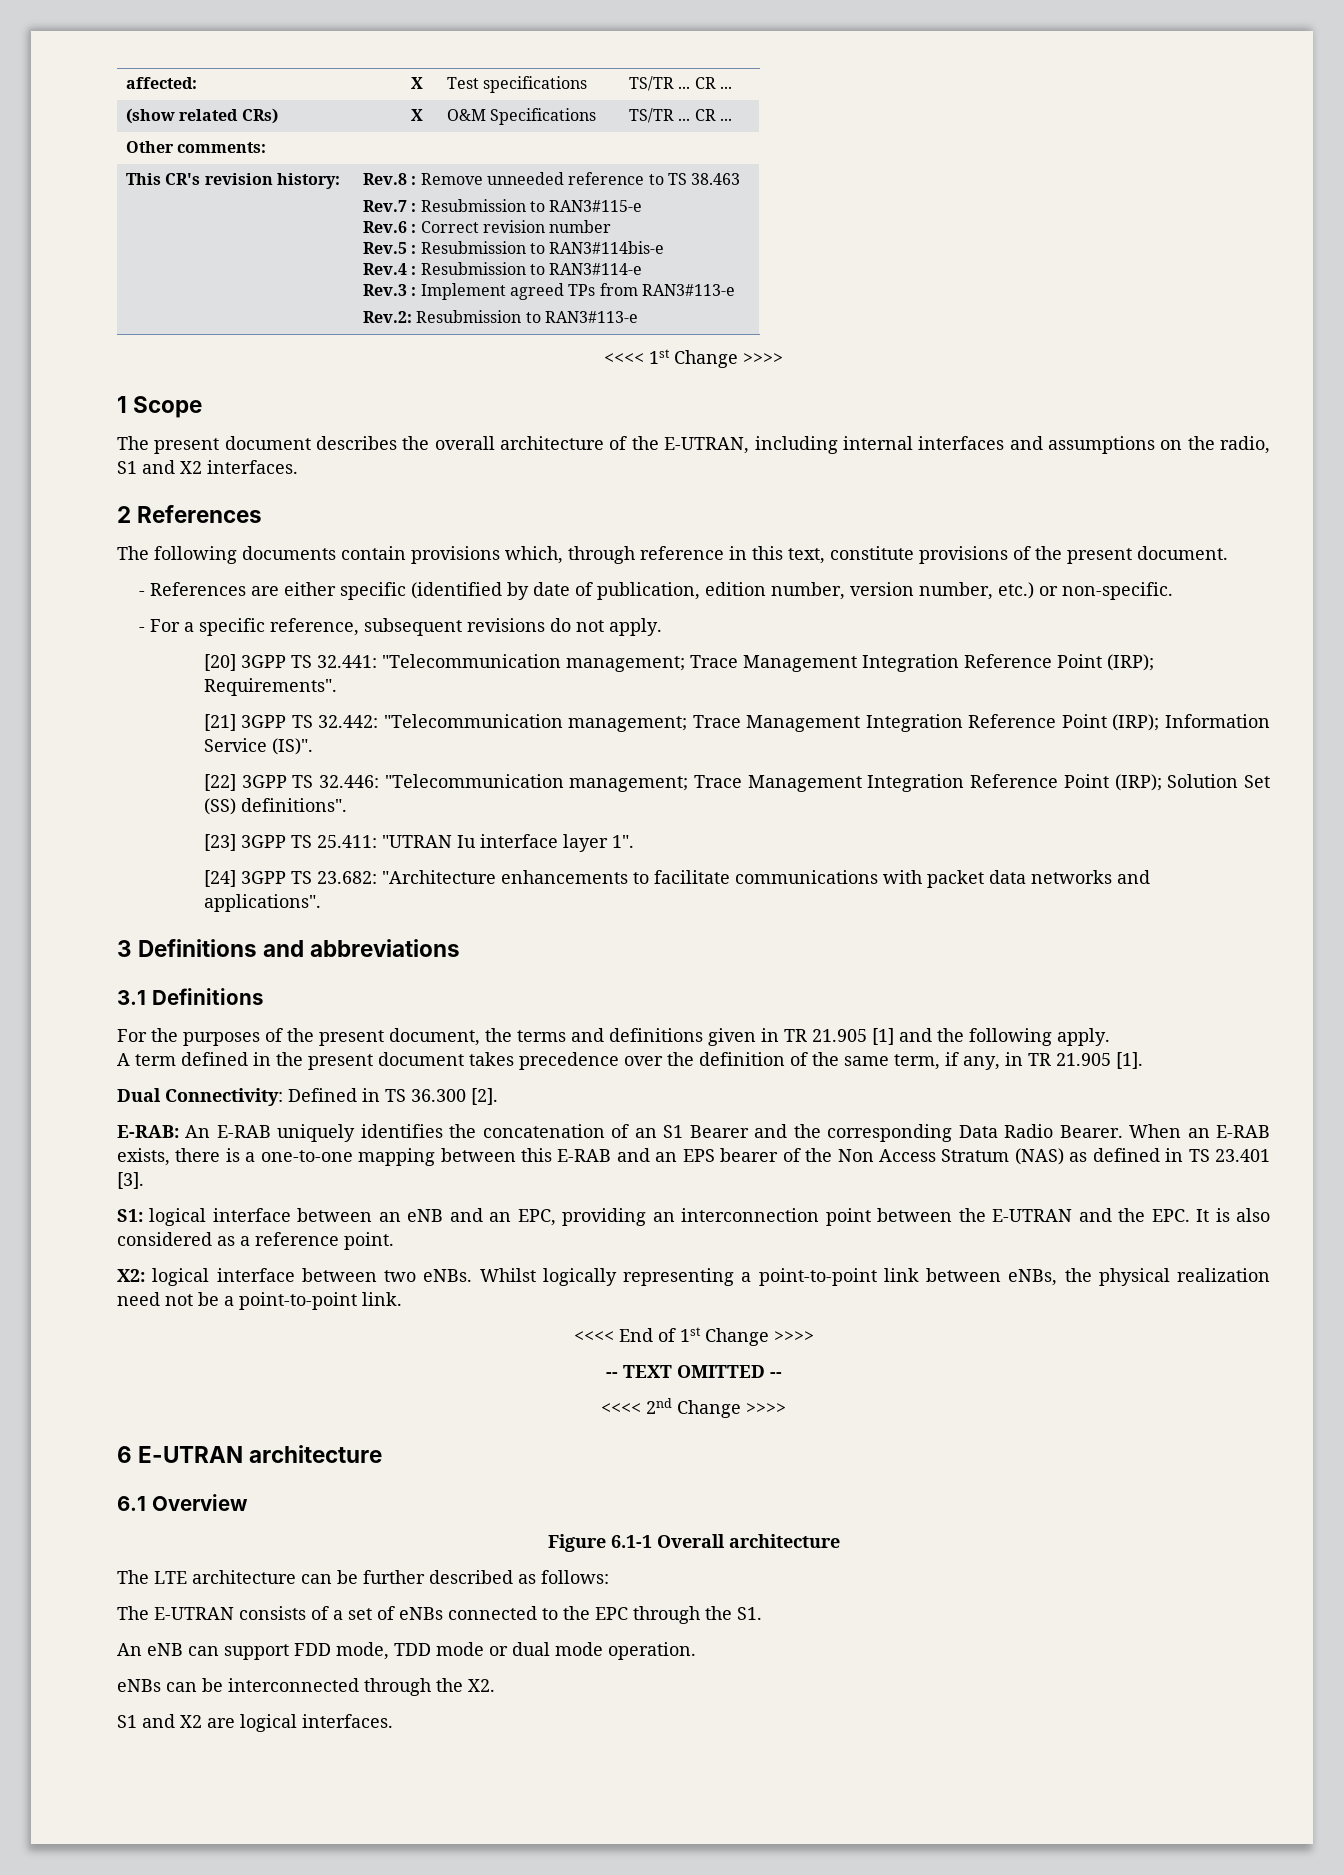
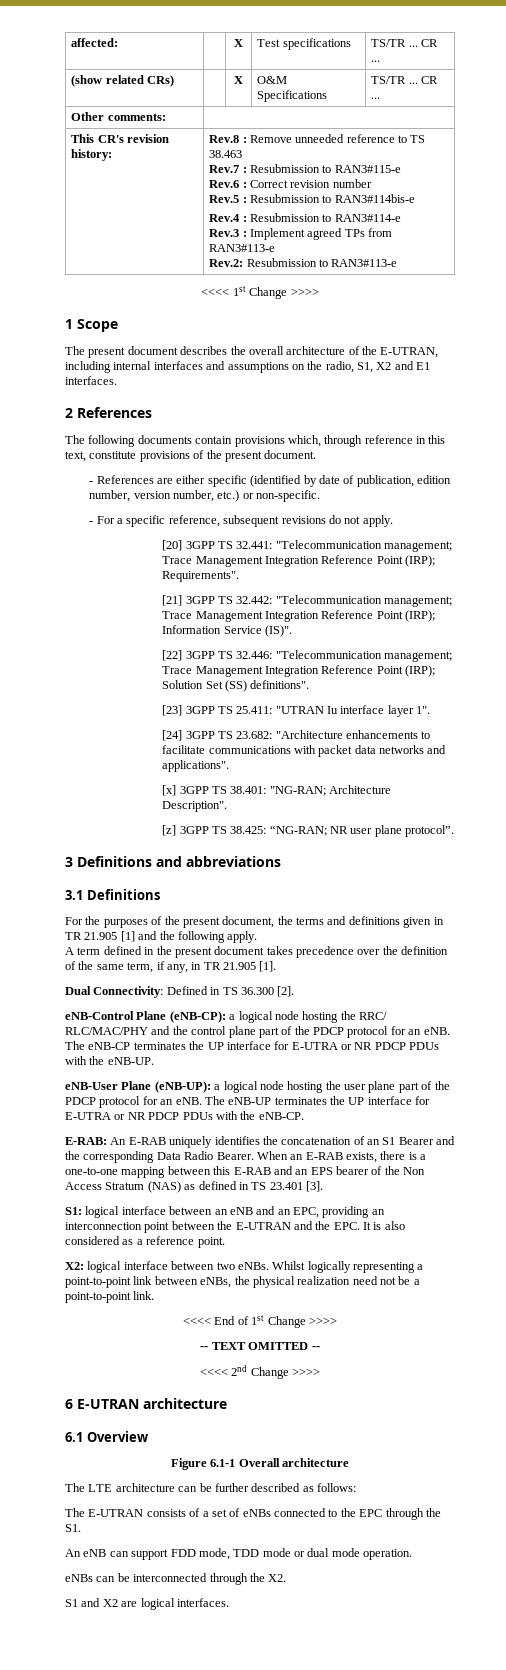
[117,460,202,474] S1 and X2 -> [357,361,431,373] S1, X2 and E1
(321, 903) none -> [162,785,392,796] [162,801,228,812] [162,825,455,837] // [x] 3GPP TS 38.401: "NG-RAN; Architecture Description". // [z] 3GPP TS 38.425: “NG-RAN; NR user plane protocol”.
(498, 1096) none -> [65,1011,387,1023] [65,1026,450,1038] [65,1041,440,1050] [65,1056,154,1065] [65,1081,450,1093] [65,1096,431,1108] [65,1111,304,1120] // eNB-Control Plane (eNB-CP): a logical node hosting the RRC/ RLC/MAC/PHY and the control plane part of the PDCP protocol for an eNB. The eNB-CP terminates the UP interface for E-UTRA or NR PDCP PDUs with the eNB-UP. // eNB-User Plane (eNB-UP): a logical node hosting the user plane part of the PDCP protocol for an eNB. The eNB-UP terminates the UP interface for E-UTRA or NR PDCP PDUs with the eNB-CP.

